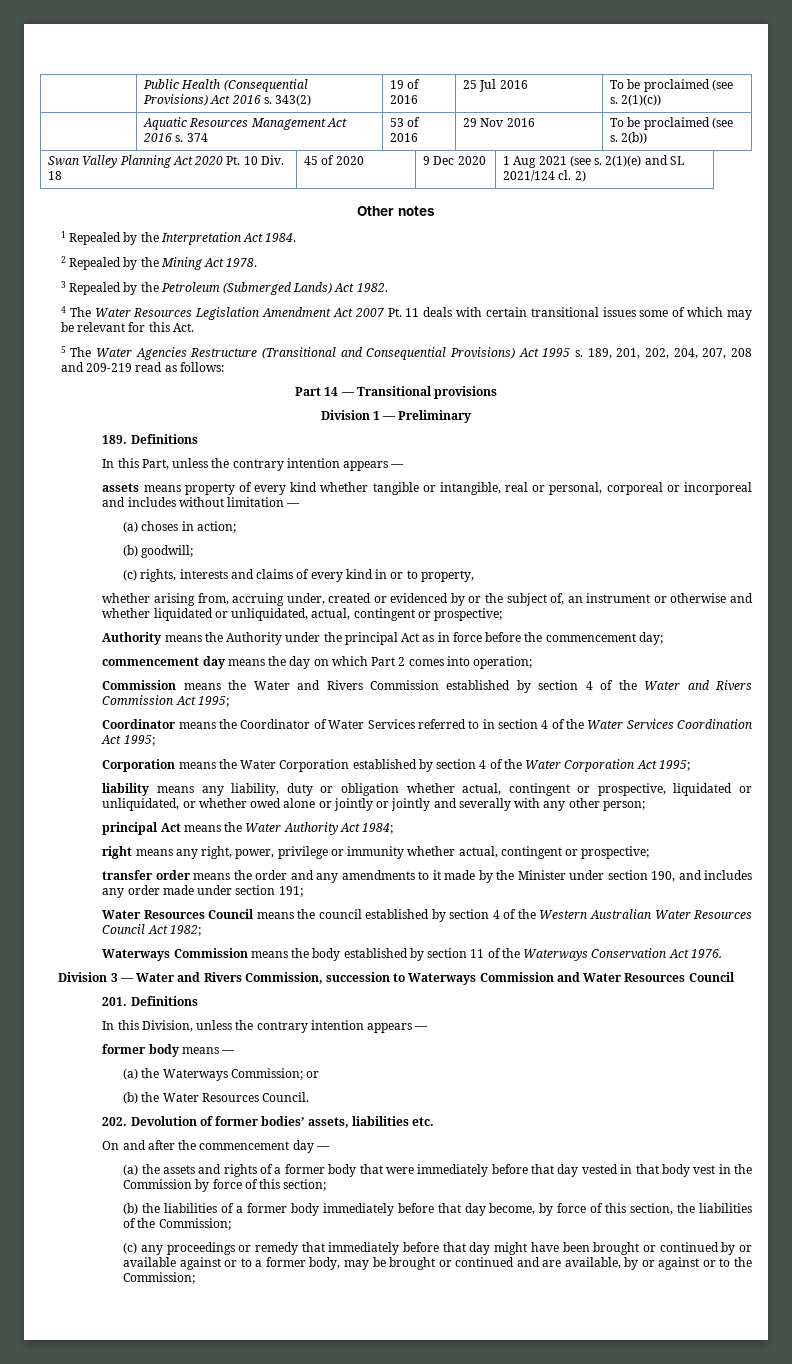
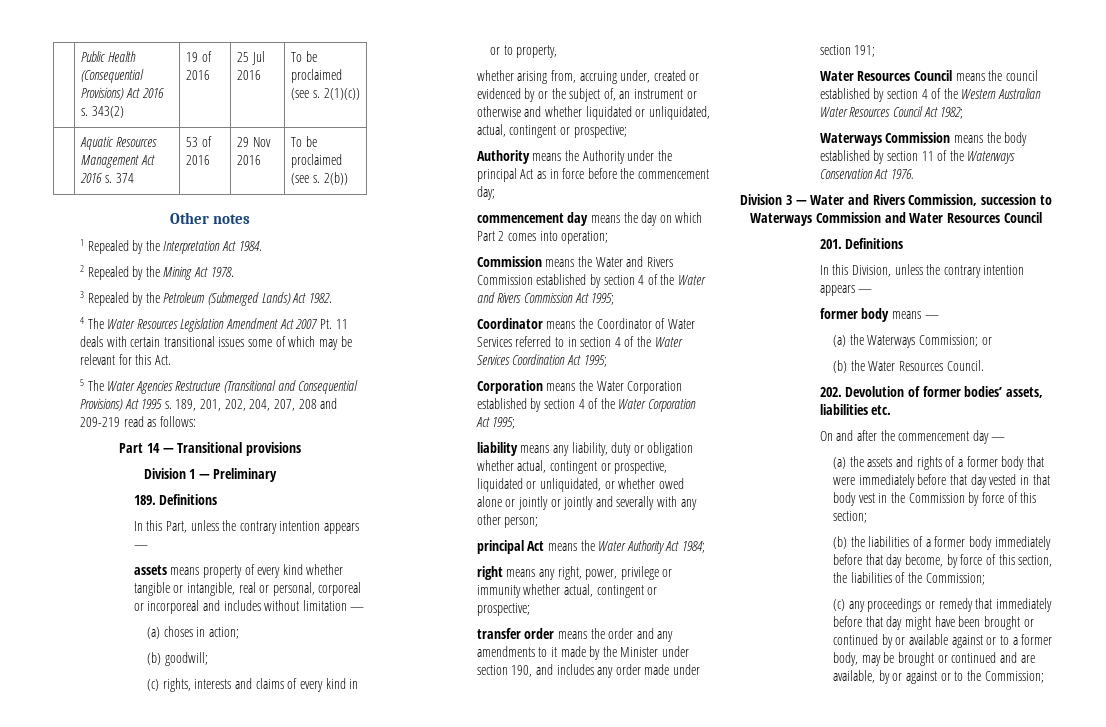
[48,155,284,168] [48,171,63,180] [304,155,364,165] [423,156,486,165] [503,155,684,168] [503,170,586,182] // Swan Valley Planning Act 2020 Pt. 10 Div. 18 | 45 of 2020 | 9 Dec 2020 | 1 Aug 2021 (see s. 2(1)(e) and SL 2021/124 cl. 2) -> (348, 178) none

